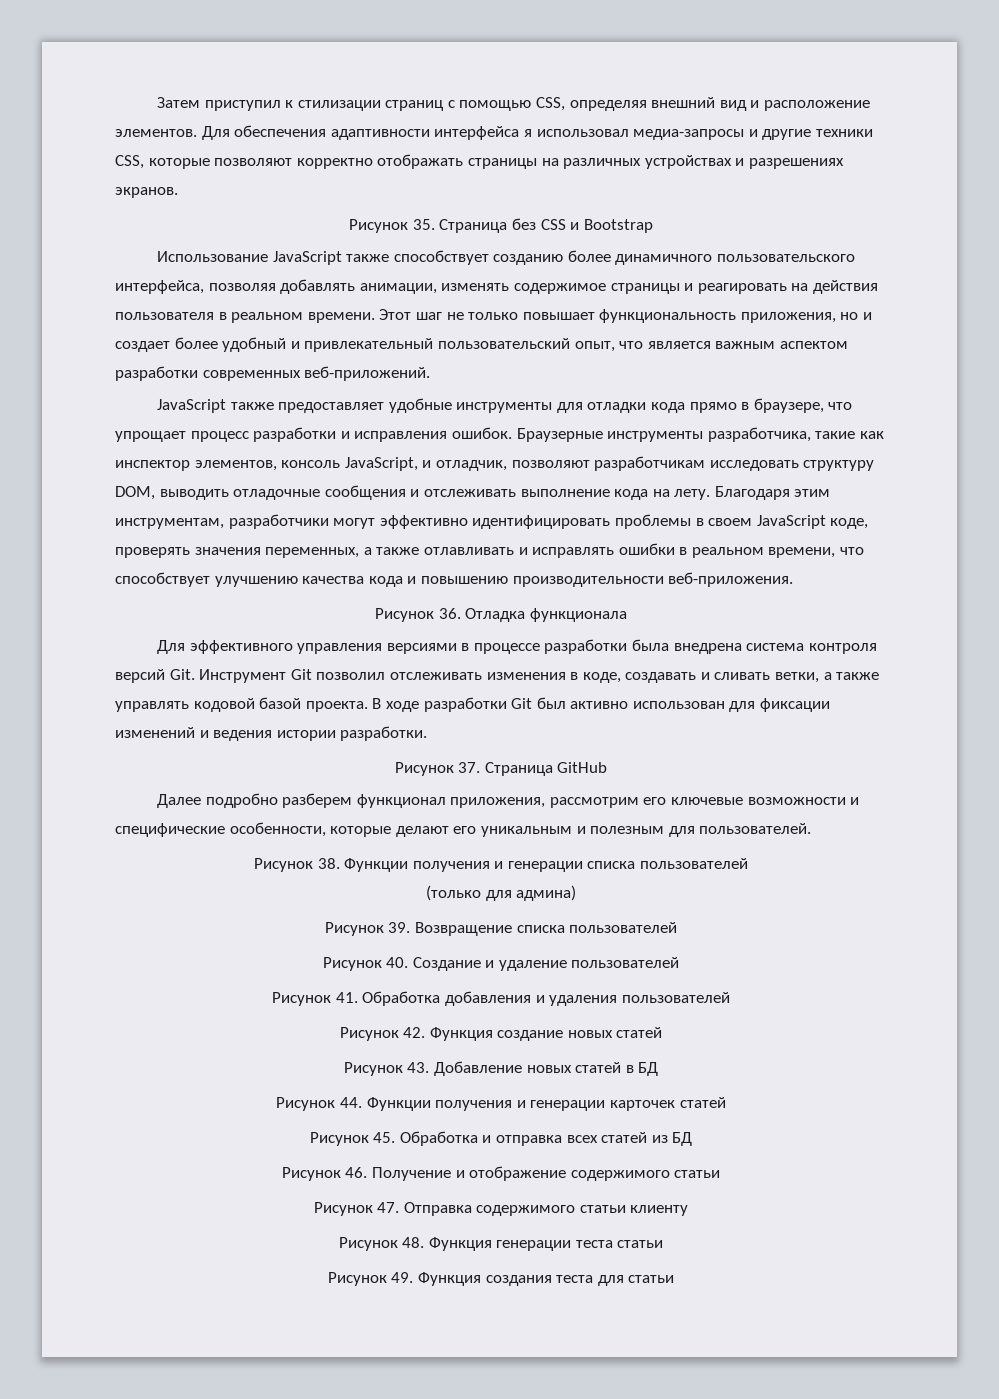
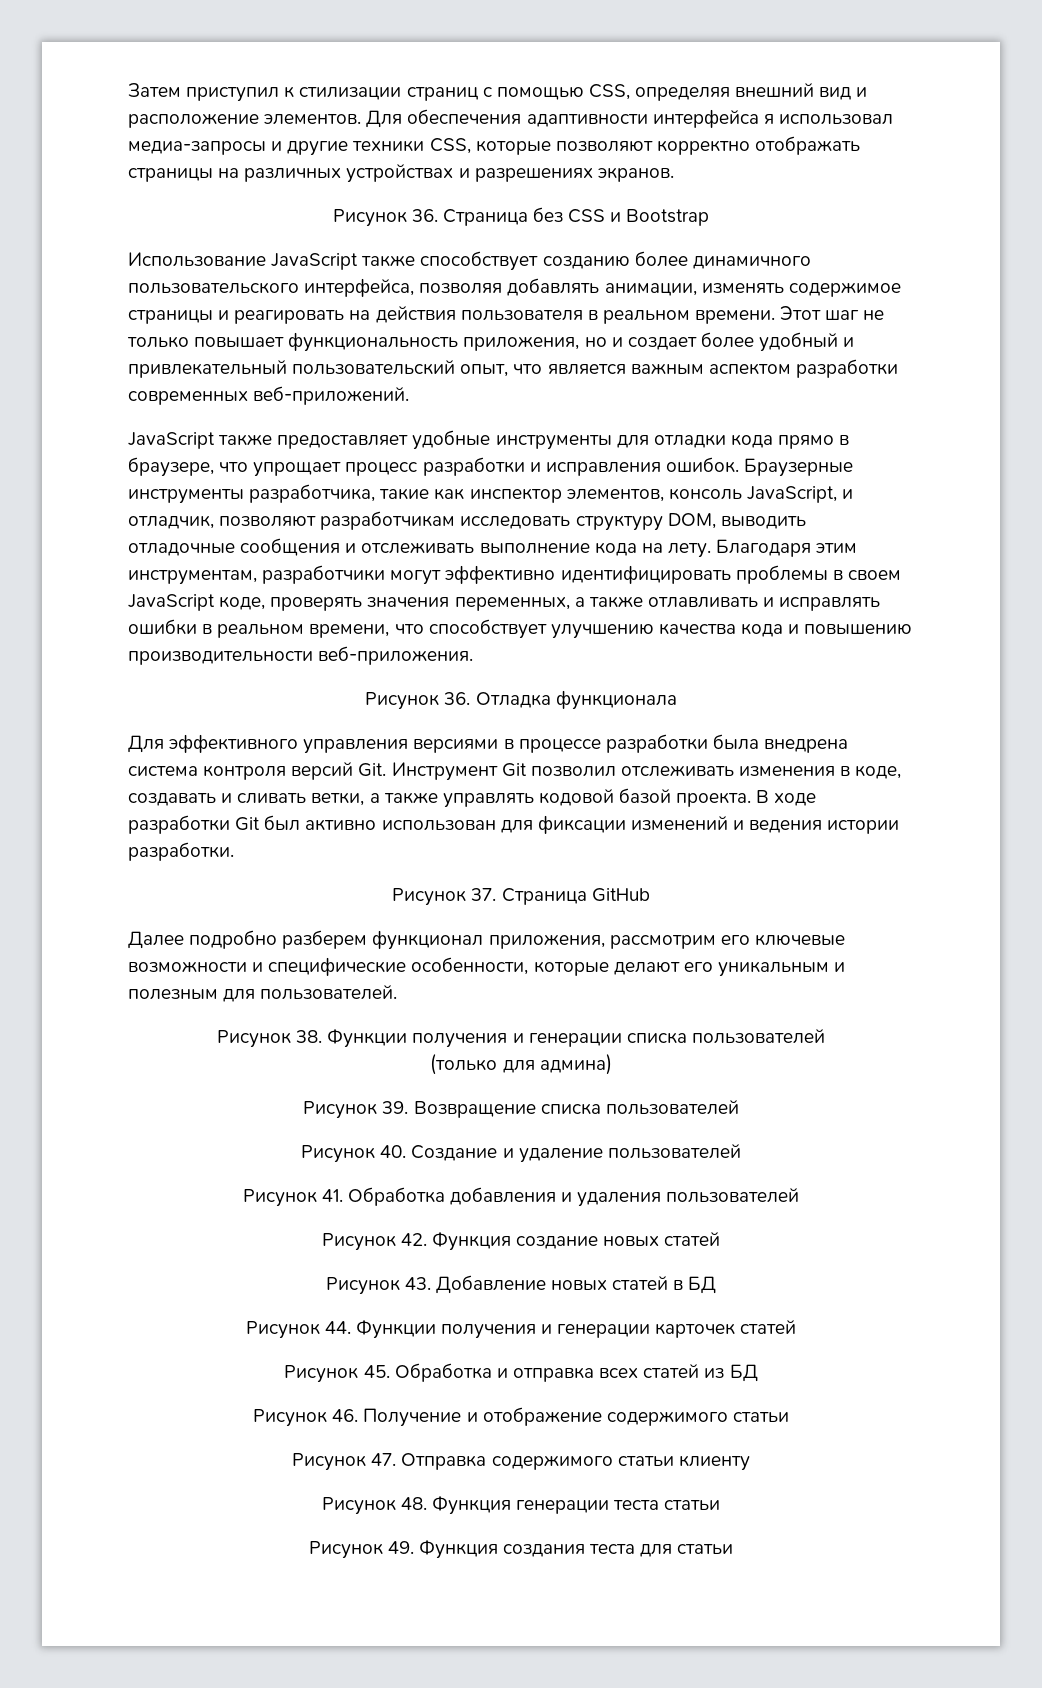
[412,219,435,230] 35. -> [411,209,438,222] 36.

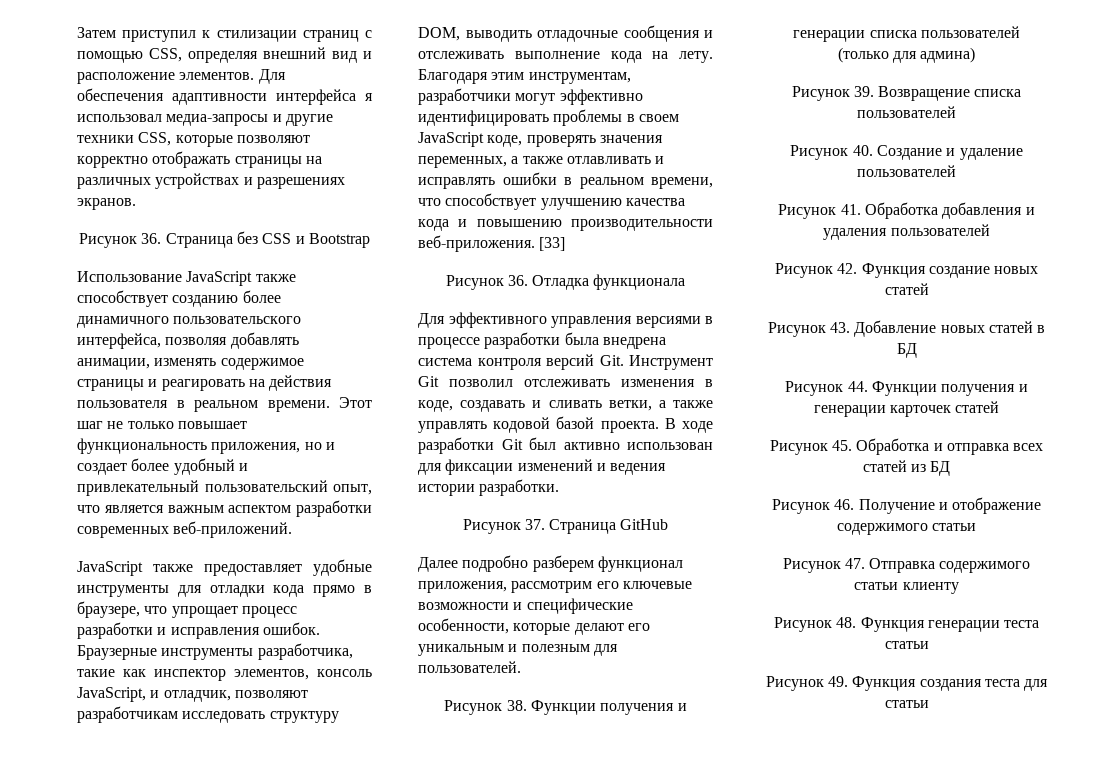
(474, 655) none -> [539,237,566,251] [33]

